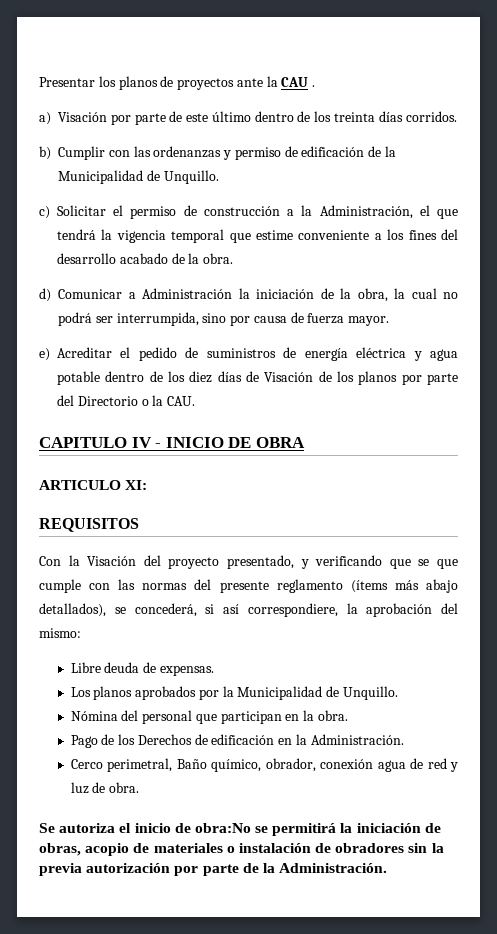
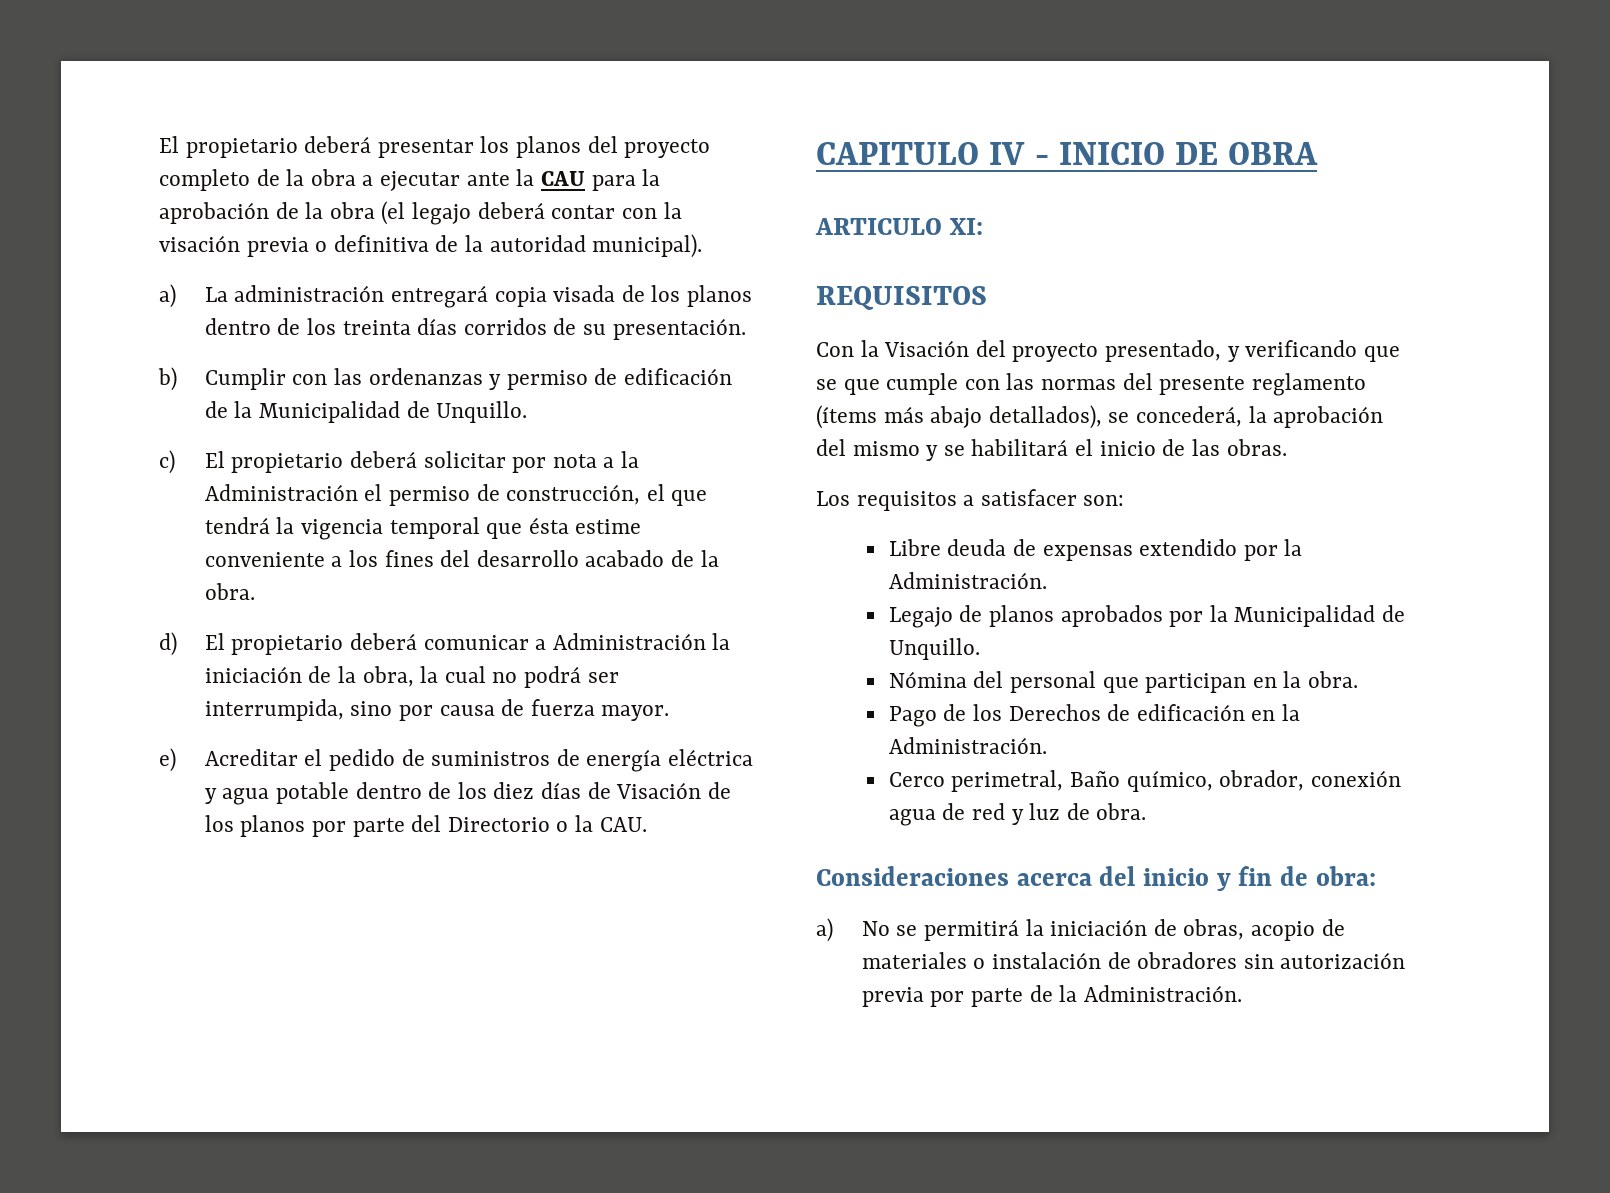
[39,76,316,90] [39,111,251,125] Presentar los planos de proyectos ante la CAU . // a) Visación por parte de este último -> [159,136,711,158] [159,169,661,191] [159,201,682,225] [159,234,703,258] [159,284,753,308] El propietario deberá presentar los planos del proyecto completo de la obra a ejecutar ante la CAU para la aprobación de la obra (el legajo deberá contar con la visación previa o definitiva de la autoridad municipal). // a) La administración entregará copia visada de los planos
[405,111,457,122] corridos. -> [463,318,746,340] corridos de su presentación.
[57,205,413,219] Solicitar el permiso de construcción a la Administración, -> [204,451,640,473] [204,484,641,506] El propietario deberá solicitar por nota a la Administración el permiso de construcción,
(251, 238) none -> [528,517,569,534] ésta
[58,289,122,299] Comunicar -> [204,633,529,655] El propietario deberá comunicar
[205,603,458,617] [39,628,81,638] [70,662,214,676] [70,687,91,697] si así correspondiere, la aprobación del mismo: // Libre deuda de expensas. // Los -> [1248,406,1384,428] [816,439,1287,461] [816,489,1125,511] [888,539,1303,561] [888,572,1047,589] [888,605,983,628] la aprobación del mismo y se habilitará el inicio de las obras. // Los requisitos a satisfacer son: // Libre deuda de expensas extendido por la Administración. // Legajo de
[39,823,251,833] Se autoriza el inicio de obra:No -> [816,866,1376,891] [816,918,890,942] Consideraciones acerca del inicio y fin de obra: // a) No
[431,843,444,853] [39,863,171,876] la previa autorización -> [1280,952,1406,969] [861,987,924,1007] autorización previa

